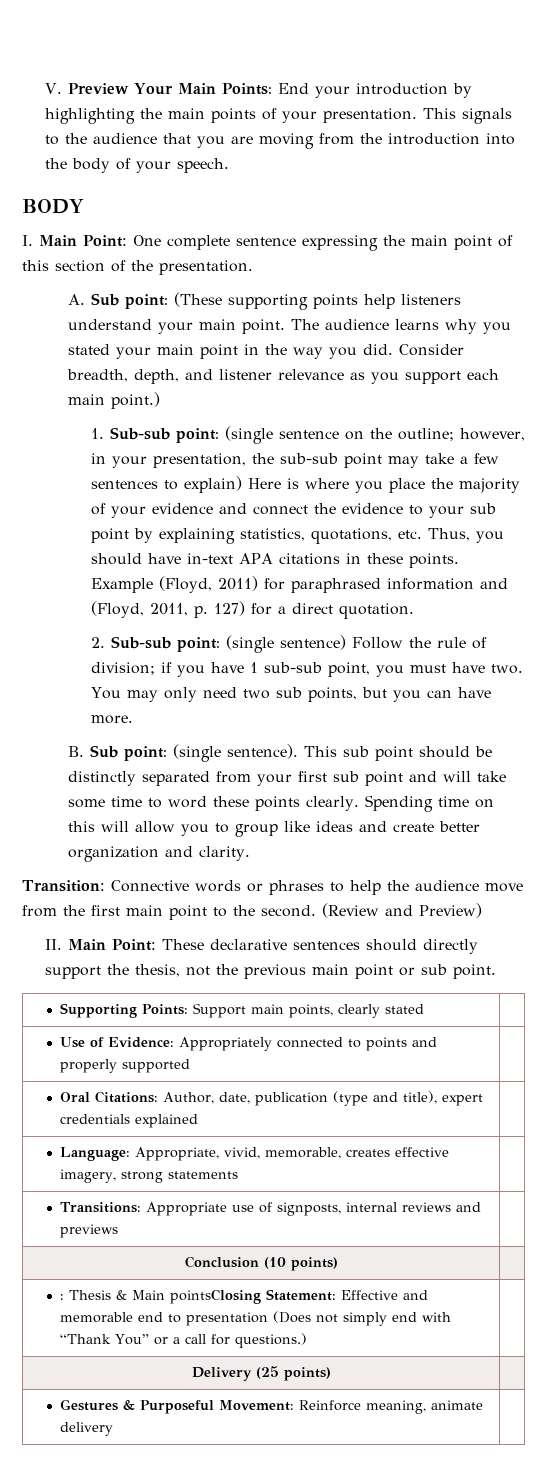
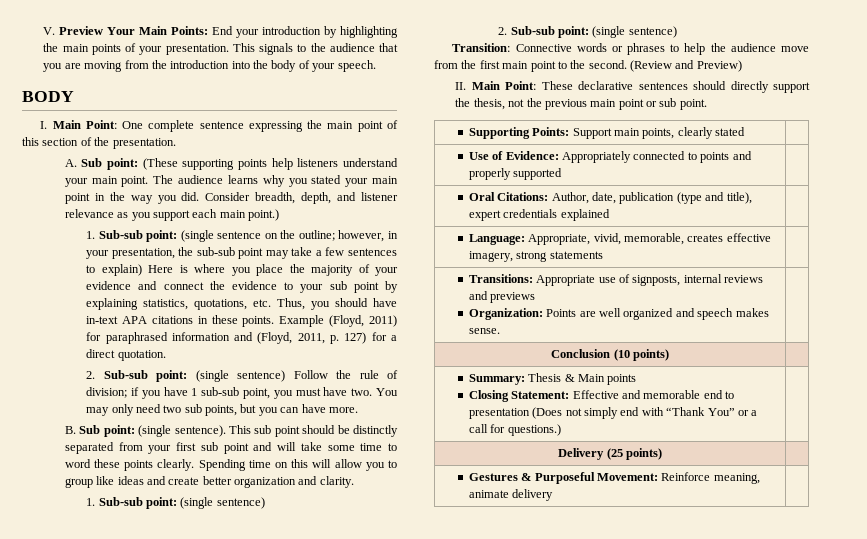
(250, 853) none -> [86,497,265,509] [498,26,677,38] // 1. Sub-sub point: (single sentence) // 2. Sub-sub point: (single sentence)
(118, 1231) none -> [468,308,769,320] [468,328,500,334] // Organization: Points are well organized and speech makes sense.
[59,1294,64,1300] : -> [468,374,525,385] Summary:
[169,1289,261,1304] pointsClosing -> [607,374,637,385] [468,390,509,402] points // Closing

